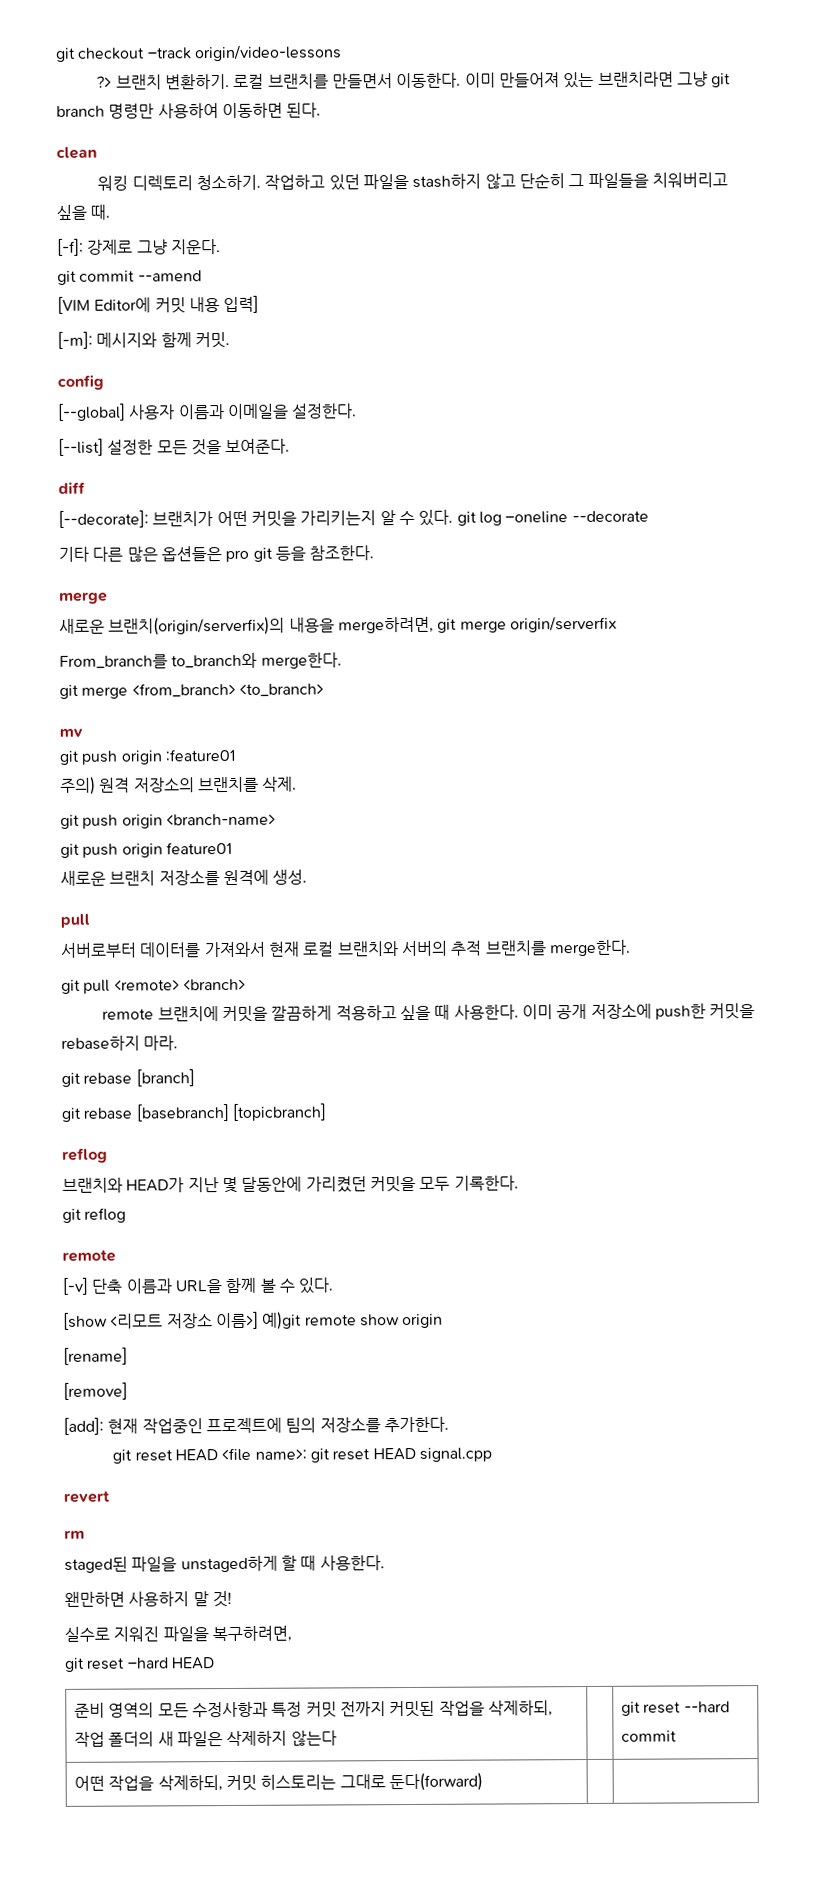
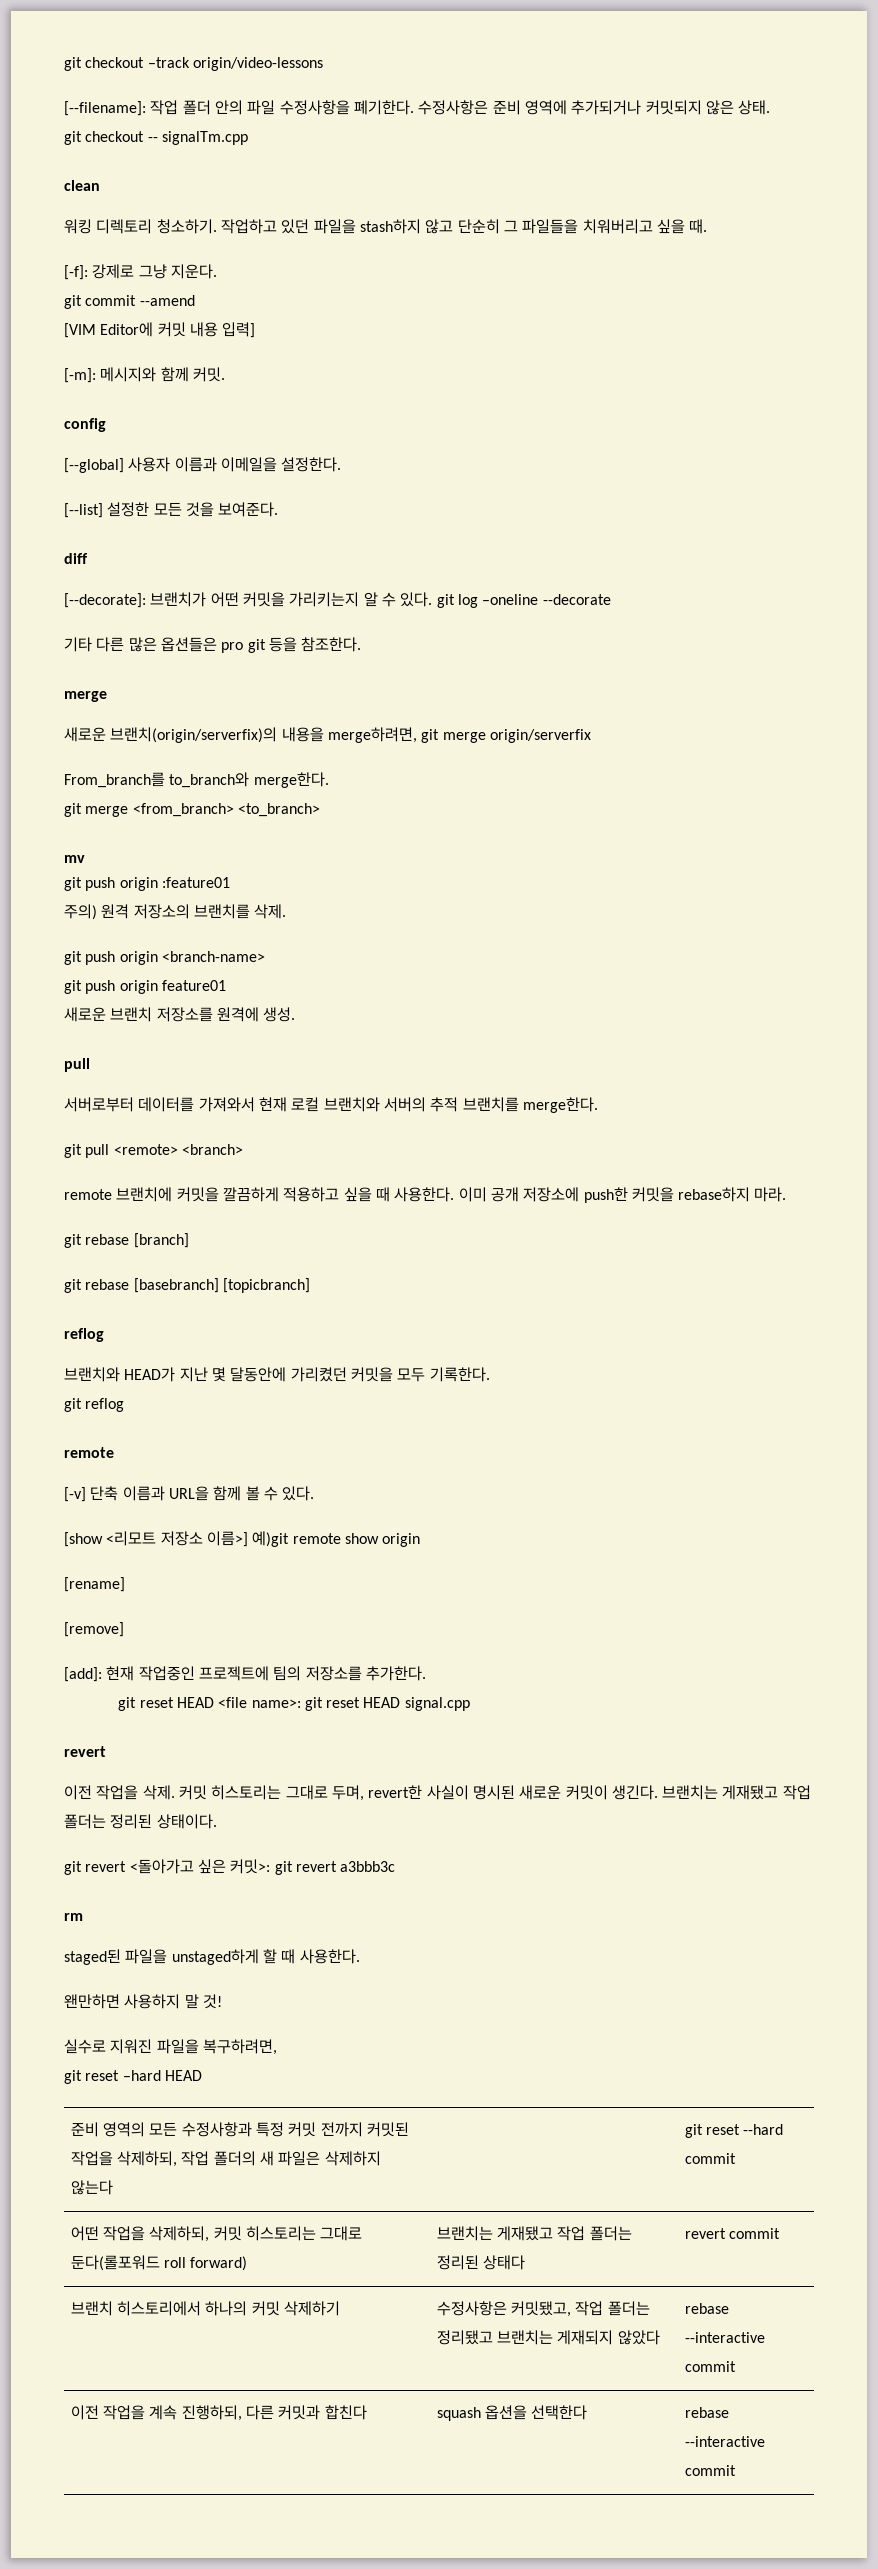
[96,71,732,90] [56,102,322,119] ?> 브랜치 변환하기. 로컬 브랜치를 만들면서 이동한다. 이미 만들어져 있는 브랜치라면 그냥 git branch 명령만 사용하여 이동하면 된다. -> [64,100,771,116] [64,131,248,145] [--filename]: 작업 폴더 안의 파일 수정사항을 폐기한다. 수정사항은 준비 영역에 추가되거나 커밋되지 않은 상태. // git checkout -- signalTm.cpp
(110, 1496) none -> [64,1785,811,1801] [64,1814,217,1829] [64,1859,396,1875] // 이전 작업을 삭제. 커밋 히스토리는 그대로 두며, revert한 사실이 명시된 새로운 커밋이 생긴다. 브랜치는 게재됐고 작업 폴더는 정리된 상태이다. // git revert <돌아가고 싶은 커밋>: git revert a3bbb3c
[388,1772,483,1792] 둔다(forward) | | -> [70,2255,248,2271] [436,2226,632,2241] [436,2255,526,2270] [684,2228,781,2239] [70,2301,340,2316] [436,2301,650,2317] [436,2330,660,2345] [684,2303,729,2314] [684,2332,765,2343] [684,2361,736,2372] [70,2405,367,2421] [436,2405,588,2421] [684,2407,729,2418] [684,2436,765,2447] [684,2465,736,2476] 둔다(롤포워드 roll forward) | 브랜치는 게재됐고 작업 폴더는 정리된 상태다 | revert commit // 브랜치 히스토리에서 하나의 커밋 삭제하기 | 수정사항은 커밋됐고, 작업 폴더는 정리됐고 브랜치는 게재되지 않았다 | rebase --interactive commit // 이전 작업을 계속 진행하되, 다른 커밋과 합친다 | squash 옵션을 선택한다 | rebase --interactive commit

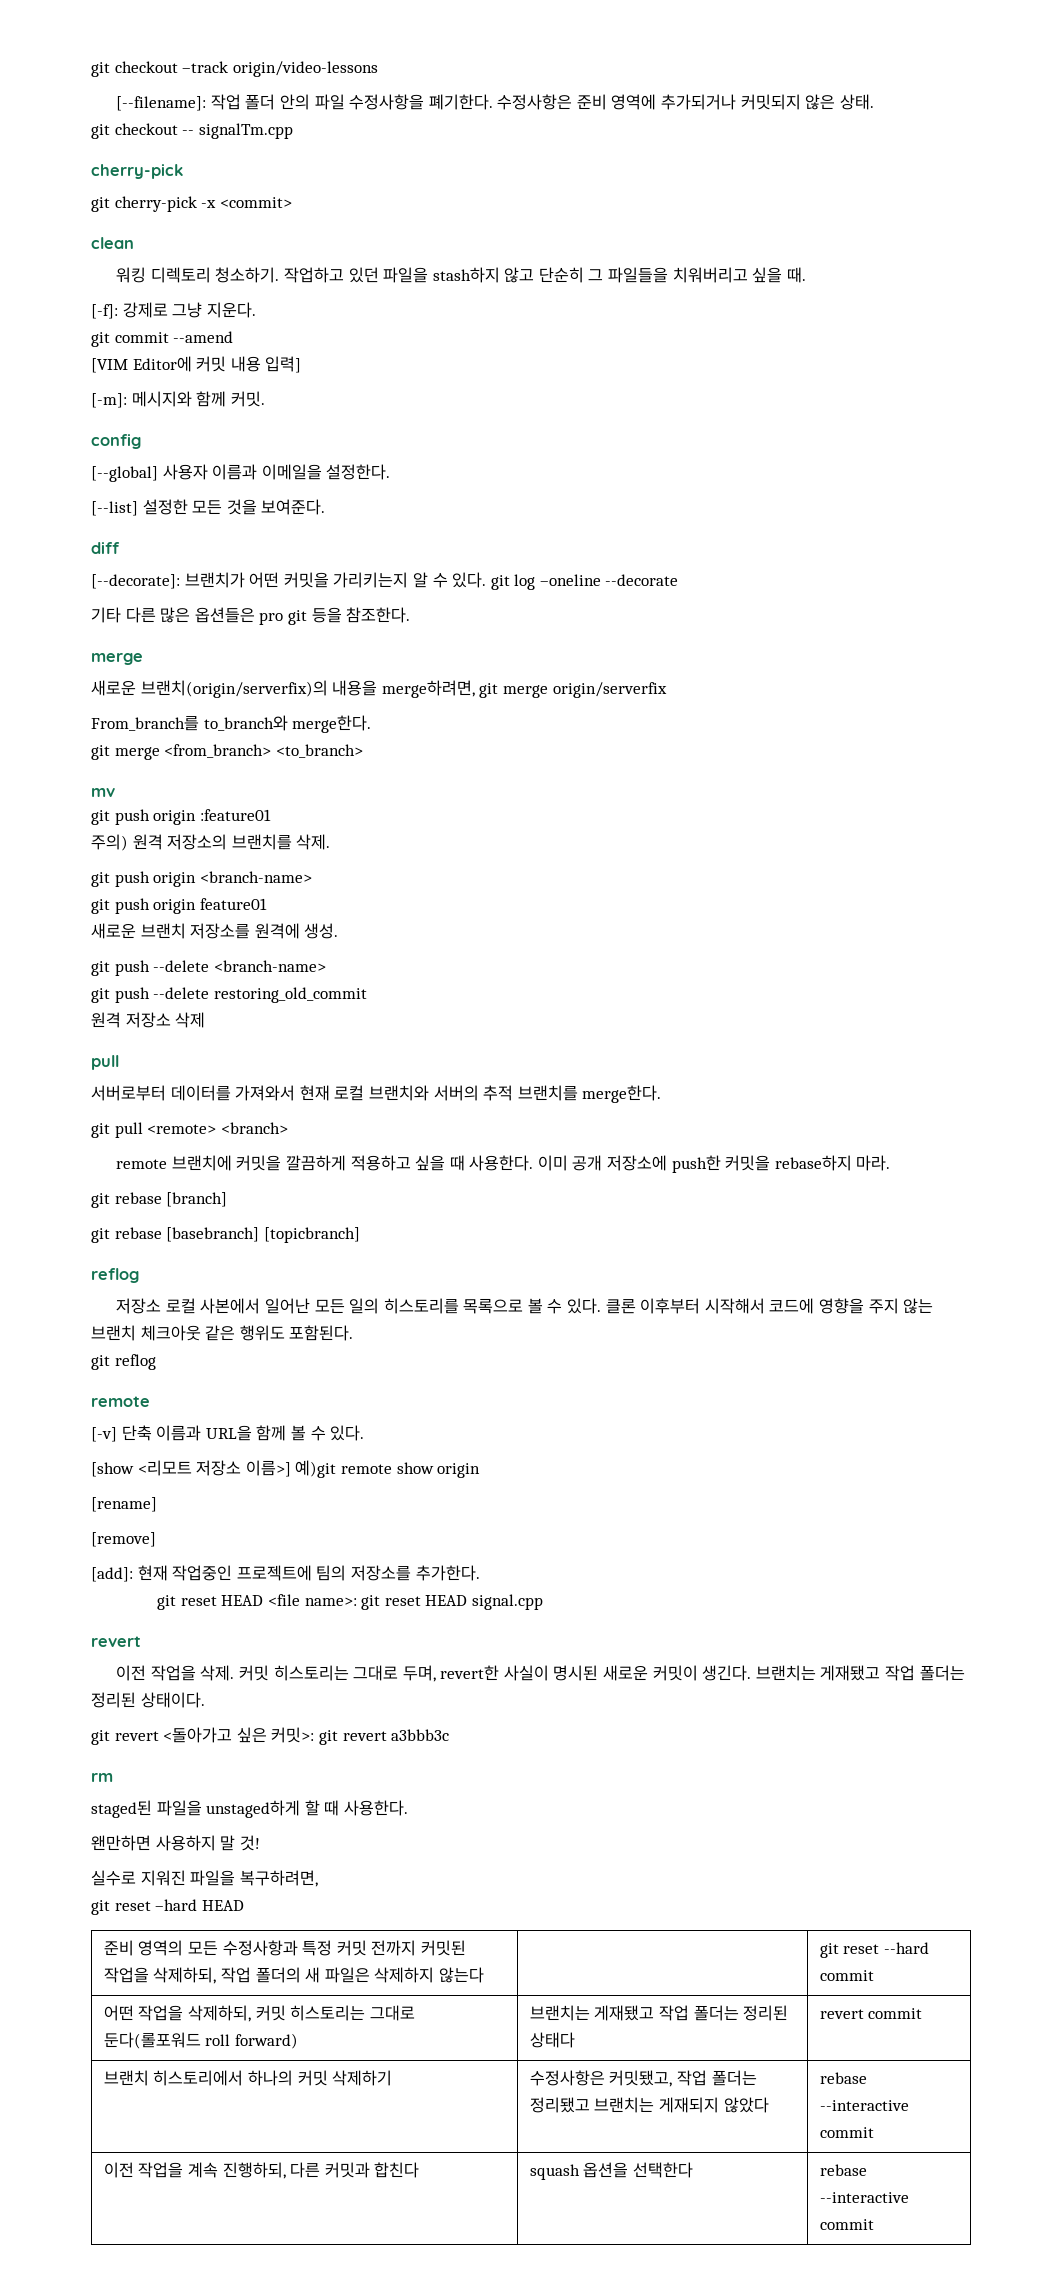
(248, 138) none -> [91,164,183,179] [91,196,292,212] // cherry-pick // git cherry-pick -x <commit>
(296, 1014) none -> [91,960,326,976] [91,987,367,1003] [91,1012,206,1028] // git push --delete <branch-name> // git push --delete restoring_old_commit // 원격 저장소 삭제
[64,1367,490,1382] 브랜치와 HEAD가 지난 몇 달동안에 가리켰던 커밋을 모두 기록한다. -> [116,1298,934,1314] [91,1325,354,1341] 저장소 로컬 사본에서 일어난 모든 일의 히스토리를 목록으로 볼 수 있다. 클론 이후부터 시작해서 코드에 영향을 주지 않는 브랜치 체크아웃 같은 행위도 포함된다.

